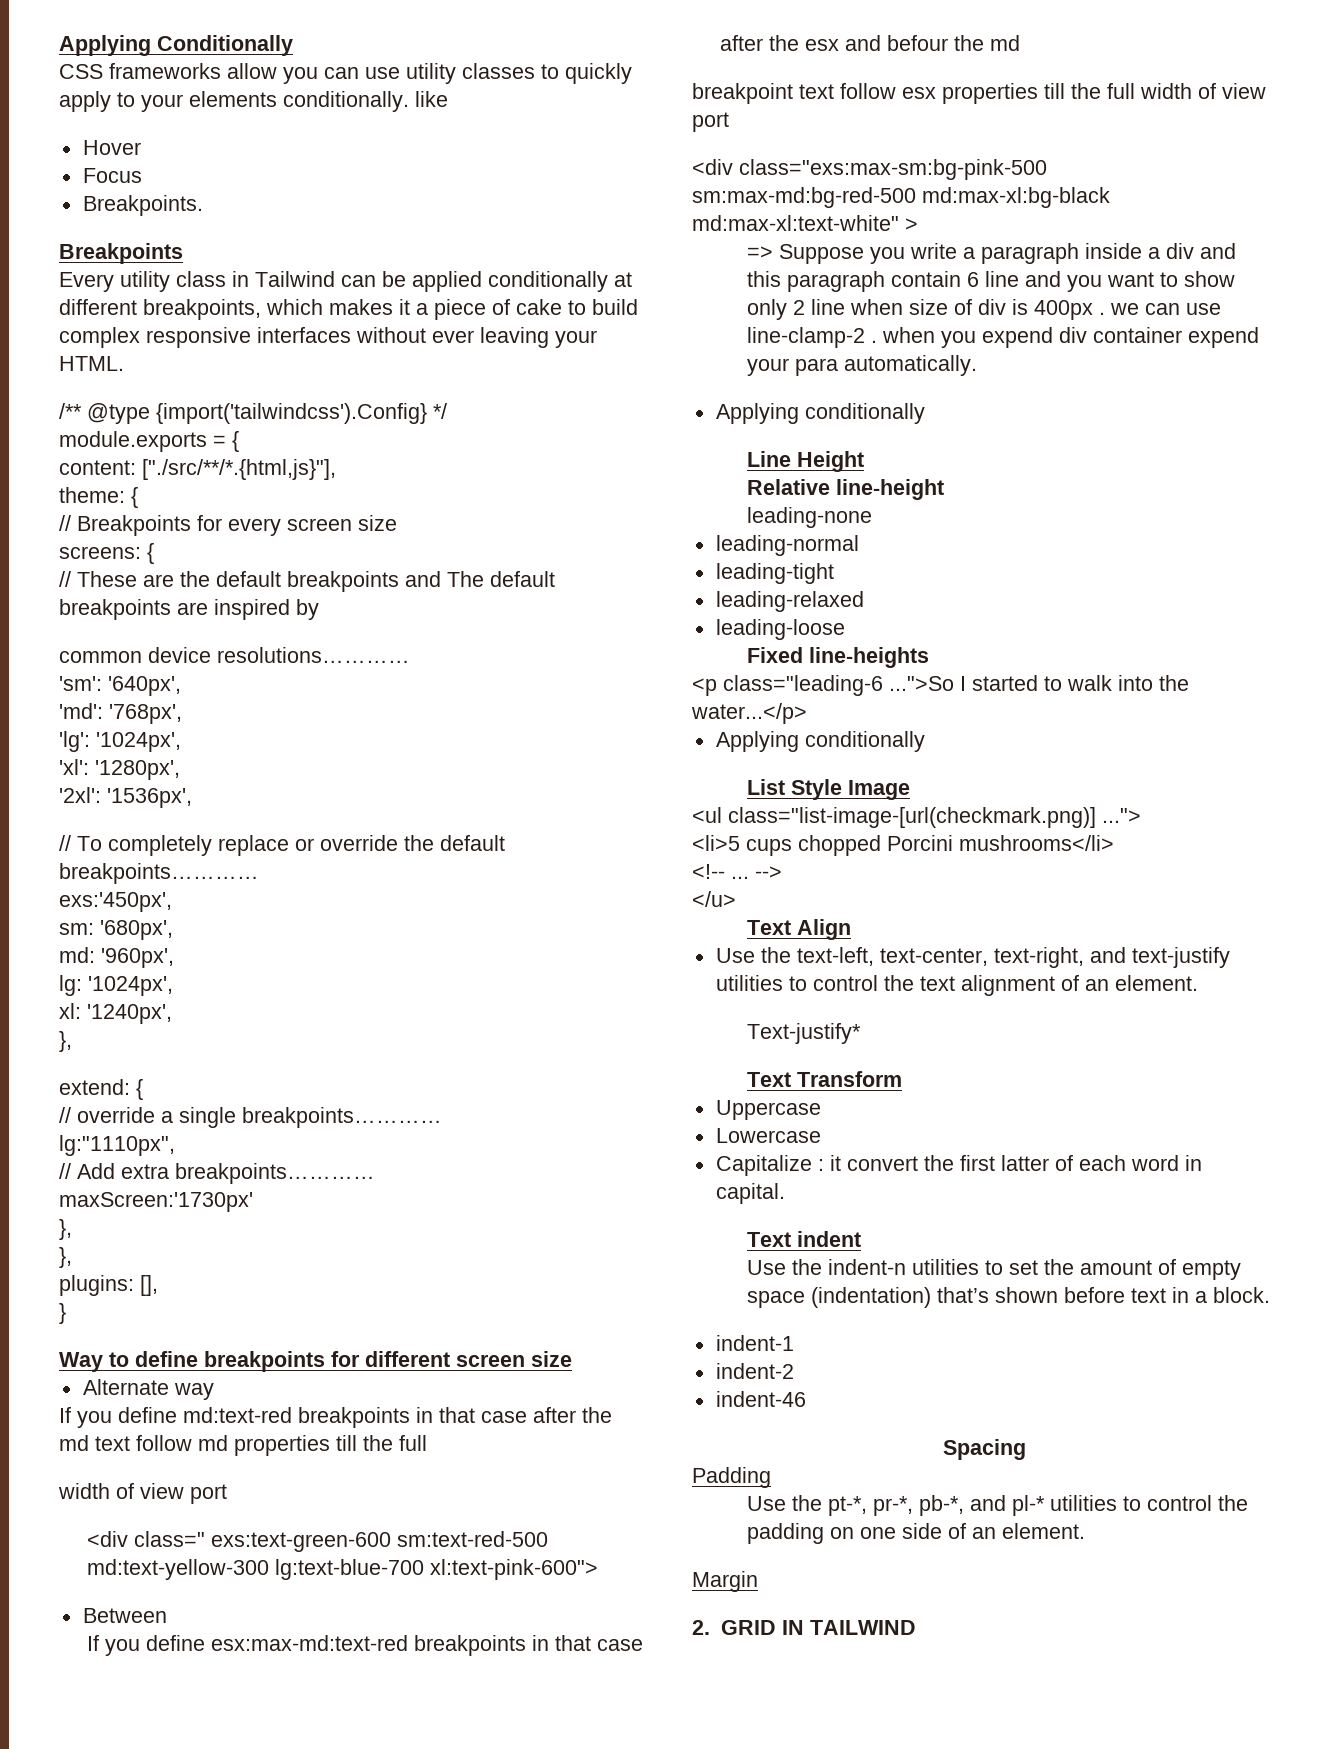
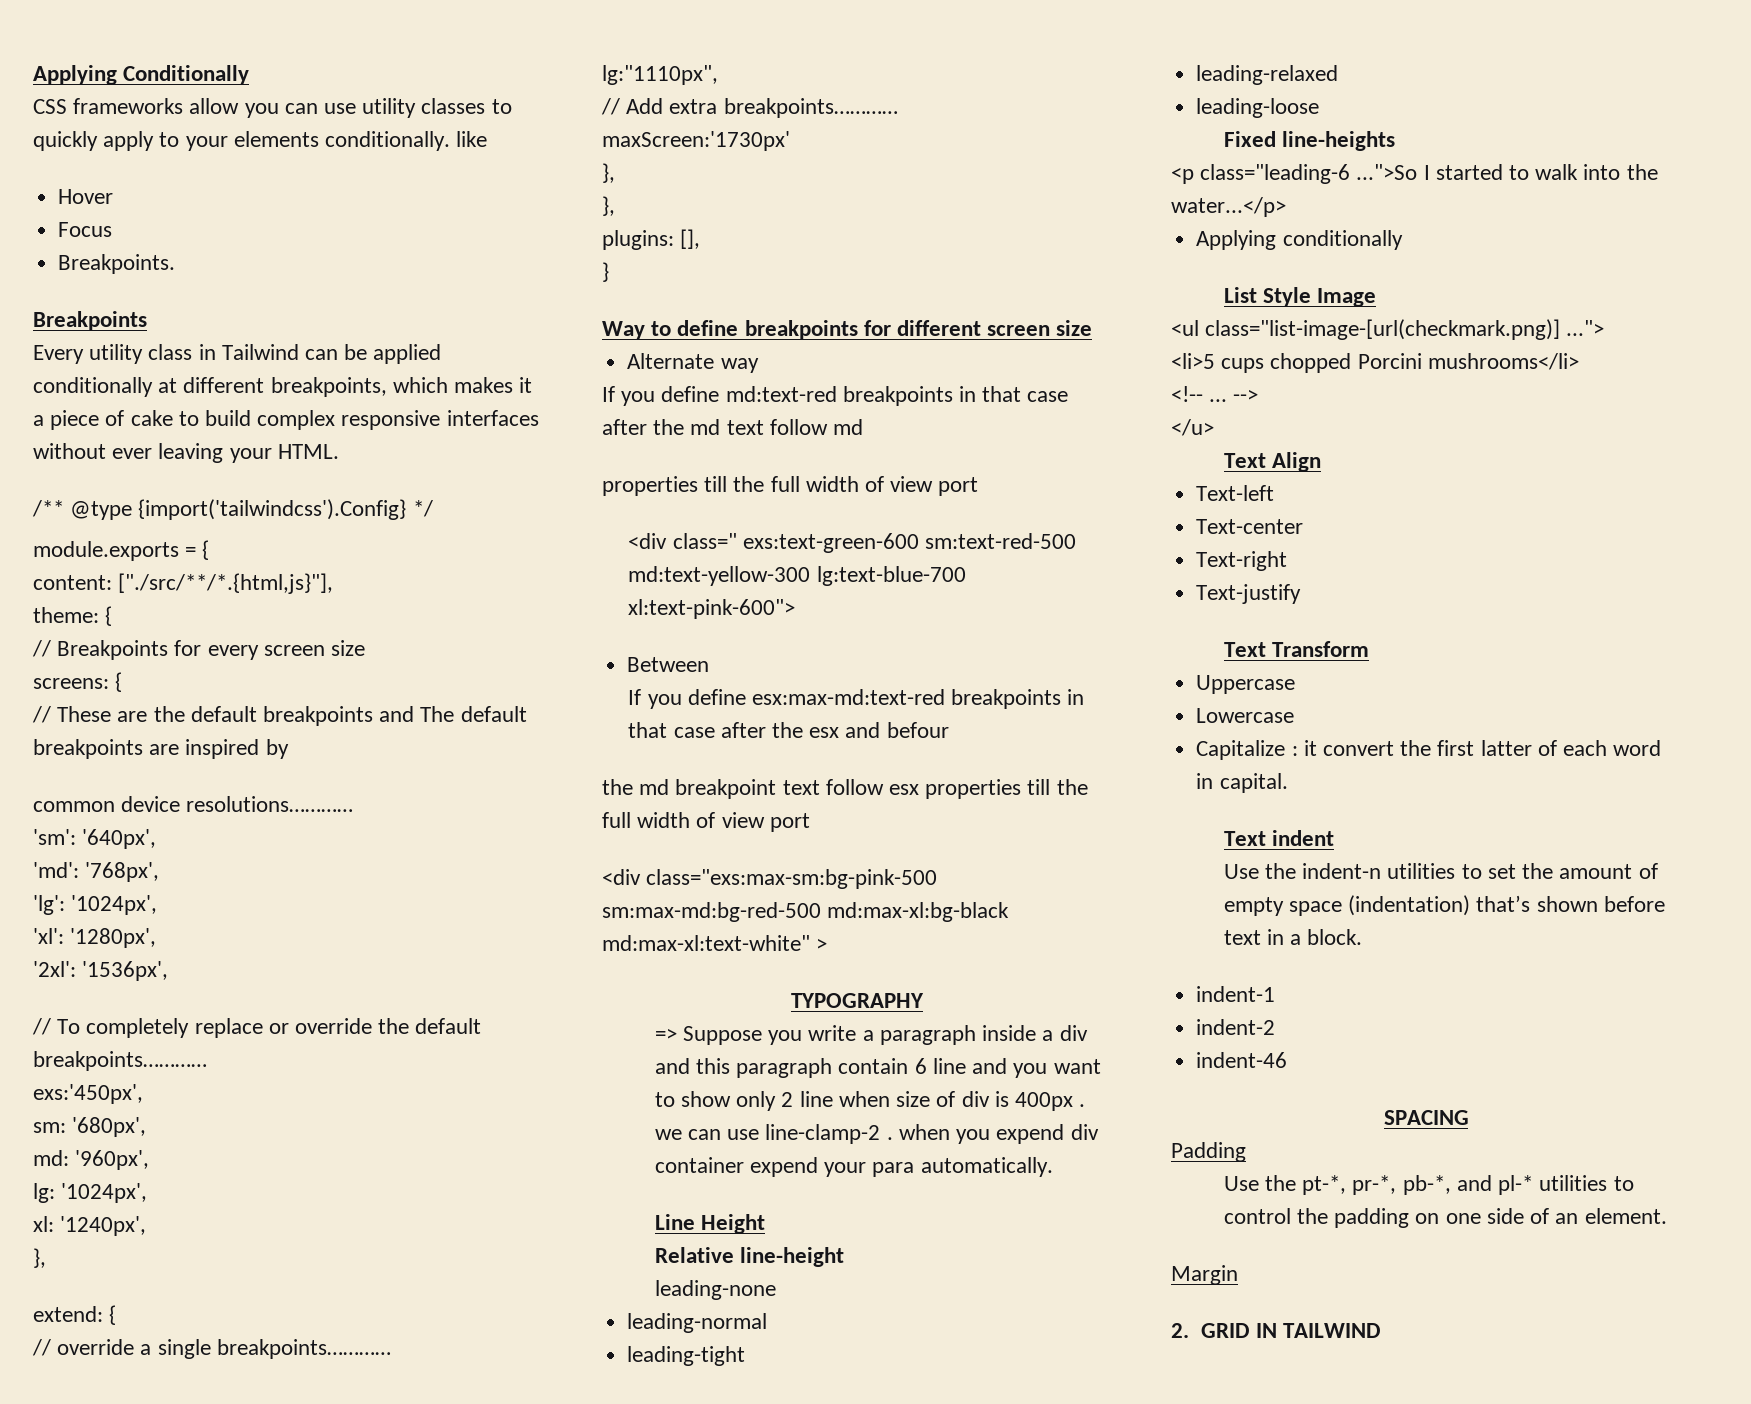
[234,1435,427,1456] properties till the full // -> [602,476,800,496] // properties till the full
[953,35,1020,51] the md // -> [602,779,670,795] // the md
(918, 224) none -> [791,993,924,1008] // TYPOGRAPHY
[715,403,925,424] // Applying conditionally -> (1053, 1167) none
[715,947,1230,968] [715,975,1198,996] [747,1023,862,1044] Use the text-left, text-center, text-right, and text-justify utilities to control the text alignment of an element. // Text-justify* -> [1196,485,1275,501] [1196,519,1304,534] [1196,551,1288,571] [1196,584,1302,604] Text-left // Text-center // Text-right // Text-justify
[942,1439,1026,1460] Spacing -> [1383,1110,1469,1125] SPACING

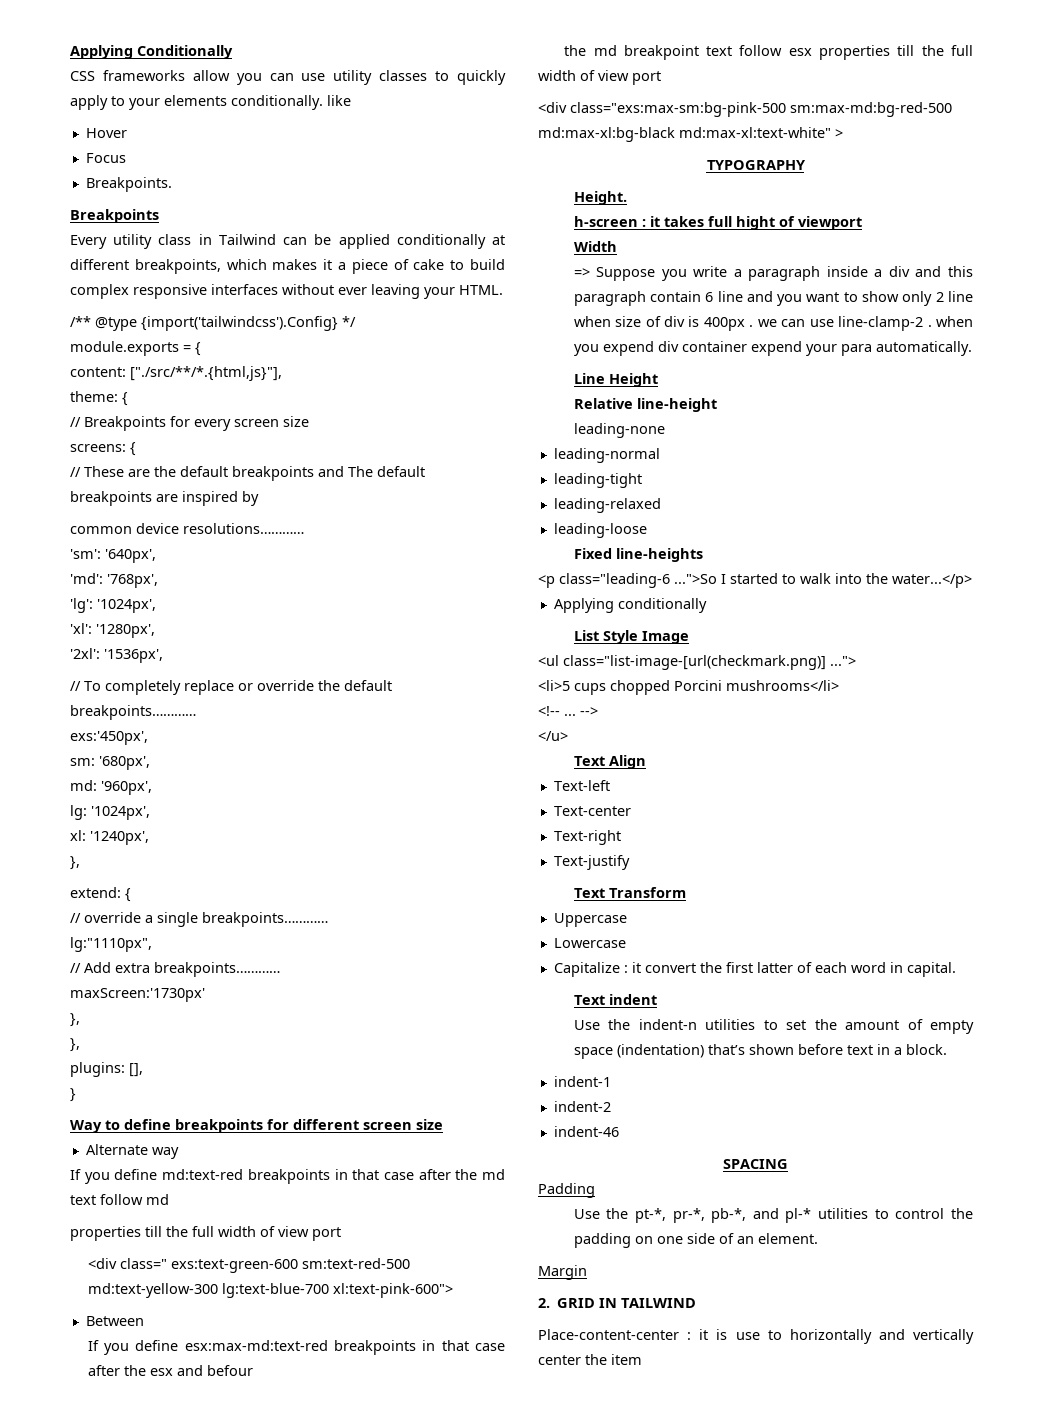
(924, 1000) none -> [573,191,627,205] [573,216,862,230] [573,241,617,252] // Height. // h-screen : it takes full hight of viewport // Width
(1381, 1330) none -> [538,1329,974,1344] [538,1354,642,1365] // Place-content-center : it is use to horizontally and vertically center the item

